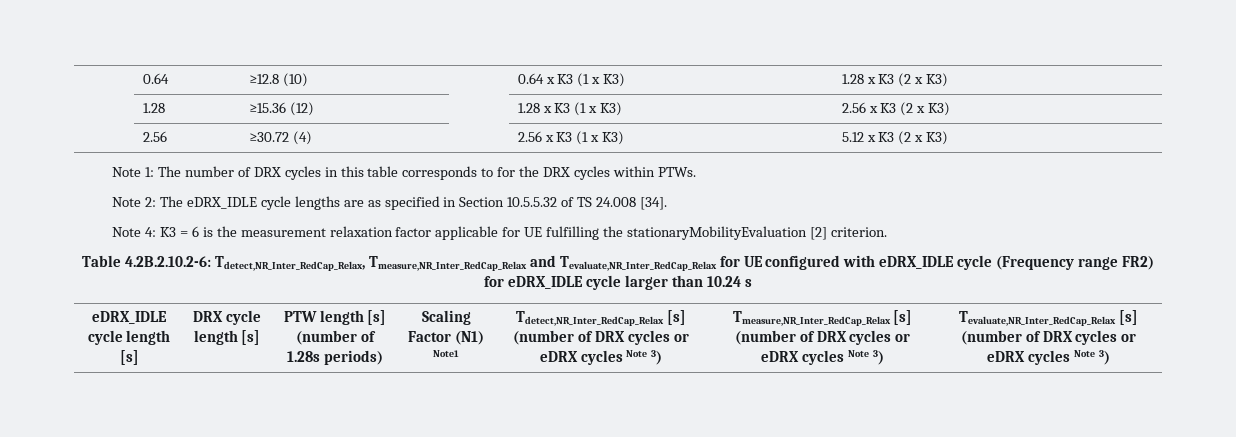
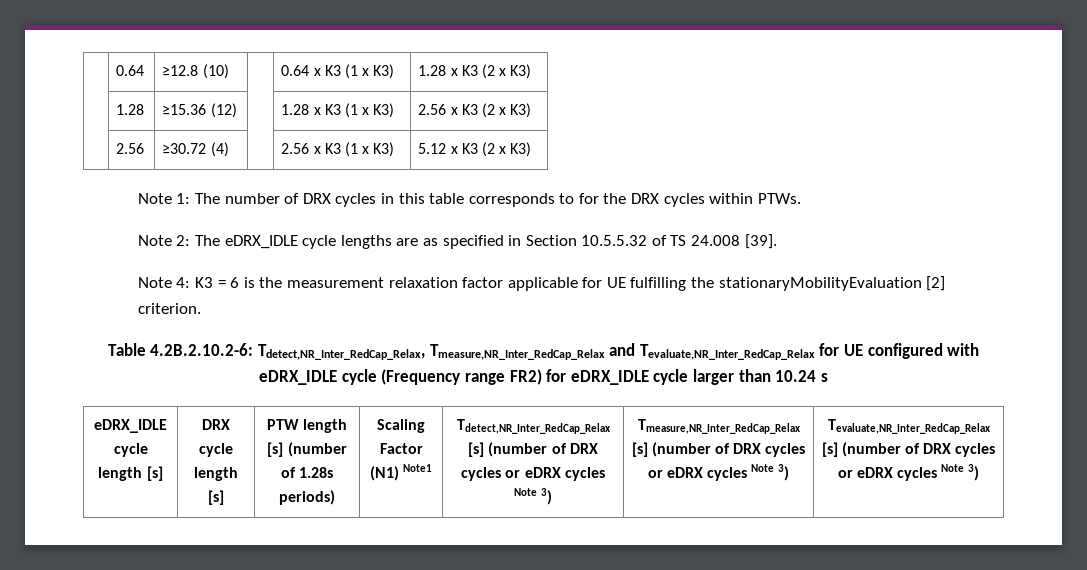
[639,197,667,210] [34]. -> [744,234,777,249] [39].

